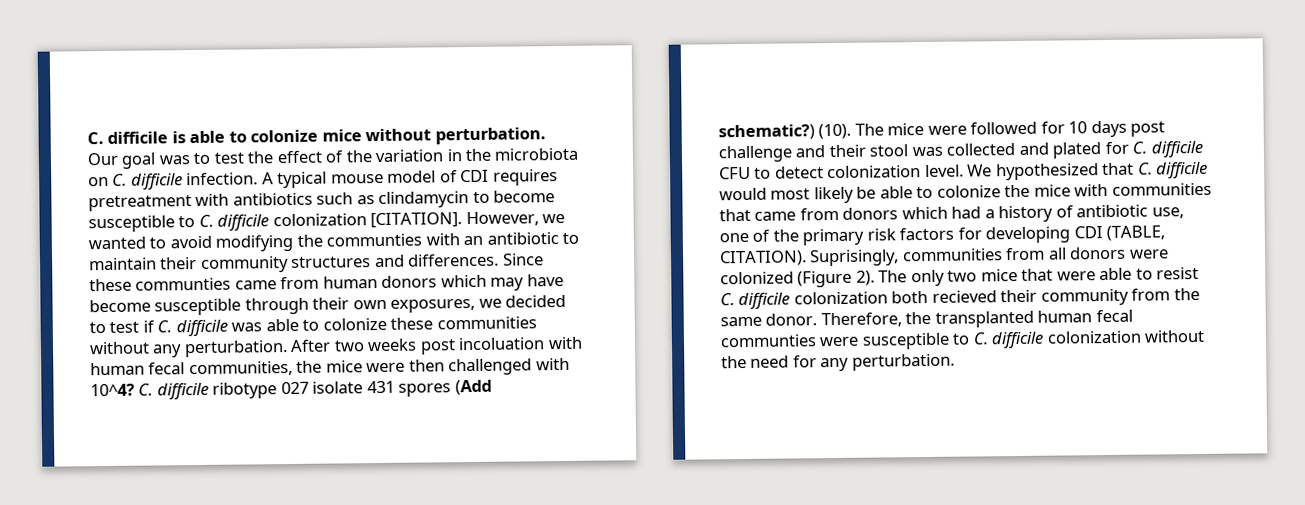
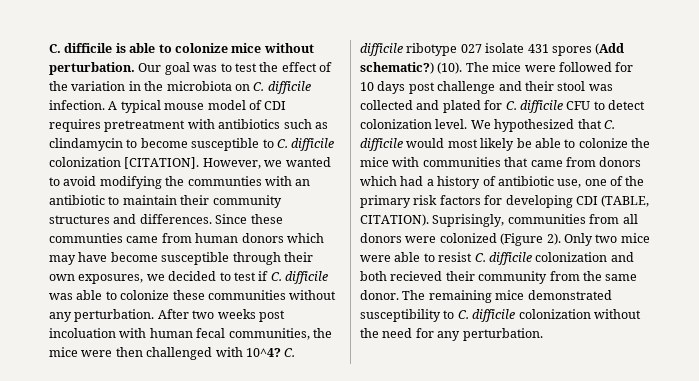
[878,269,945,287] The only -> [563,233,593,246] Only
[1021,268,1054,281] that -> (650, 238) none
(888, 298) none -> [610,252,634,262] and
[820,309,1133,328] [720,332,950,350] Therefore, the transplanted human fecal communties were susceptible -> [402,290,612,303] [360,309,441,322] The remaining mice demonstrated susceptibility

